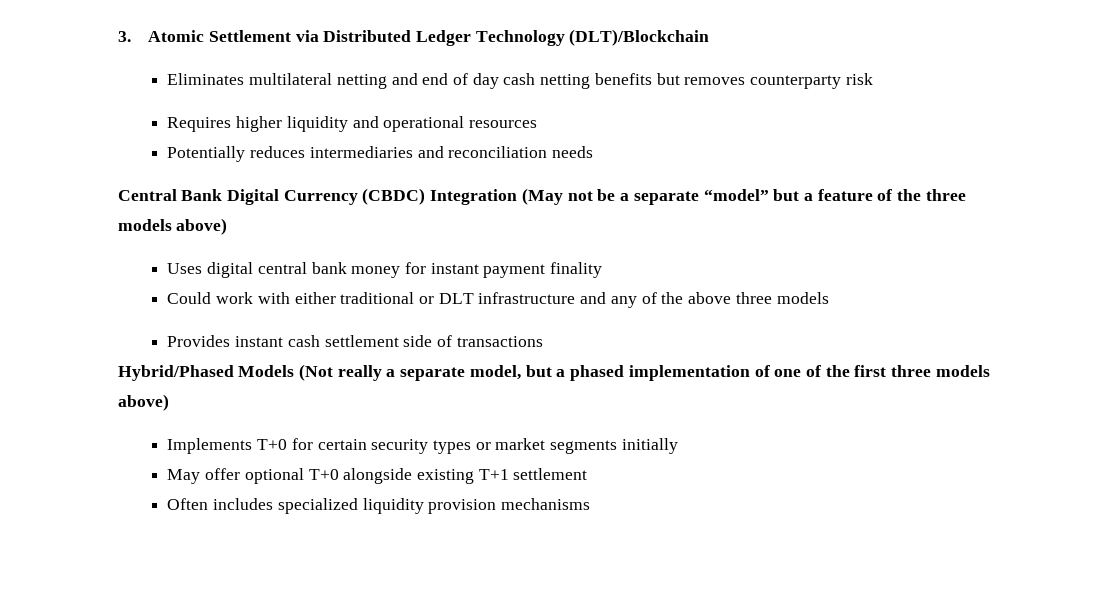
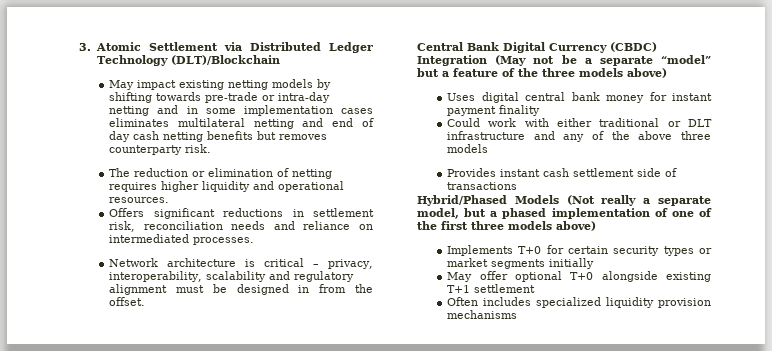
[167,73,245,85] Eliminates -> [109,79,332,90] [109,92,331,103] [109,105,373,116] [109,118,170,127] May impact existing netting models by shifting towards pre-trade or intra-day netting and in some implementation cases eliminates
[845,73,873,85] [167,116,537,132] [167,146,593,162] risk // Requires higher liquidity and operational resources // Potentially reduces intermediaries and reconciliation needs -> [185,144,212,153] [109,168,333,179] [109,181,345,192] [109,197,170,203] [109,208,374,219] [109,221,374,232] [109,234,255,245] [109,258,374,269] [109,271,355,282] [109,284,373,295] [109,297,146,306] risk. // The reduction or elimination of netting requires higher liquidity and operational resources. // Offers significant reductions in settlement risk, reconciliation needs and reliance on intermediated processes. // Network architecture is critical – privacy, interoperability, scalability and regulatory alignment must be designed in from the offset.

